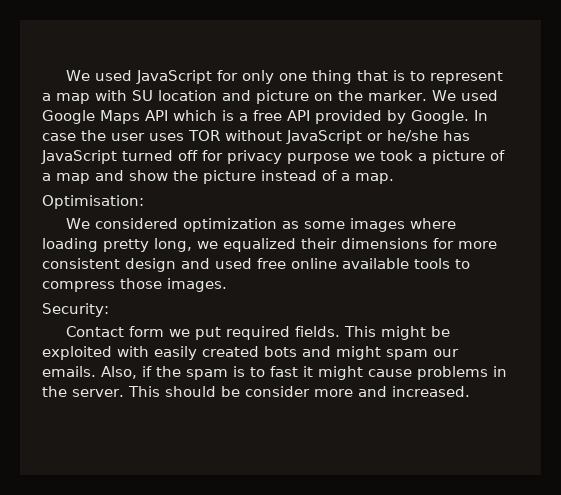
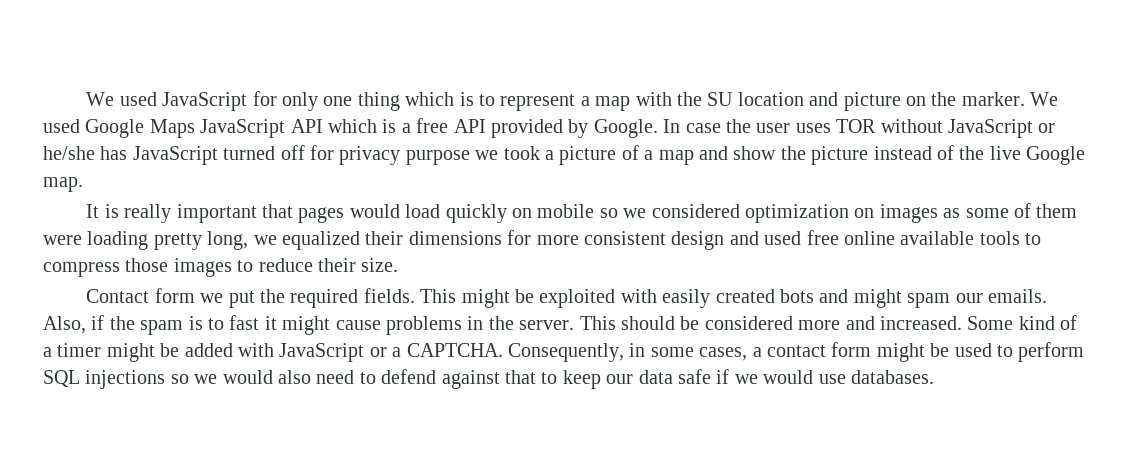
[357,70,389,81] that -> [405,92,455,106] which
(127, 95) none -> [676,92,702,106] the
(140, 117) none -> [200,119,286,138] JavaScript
[341,173,394,184] [42,195,144,209] [66,218,457,232] a map. // Optimisation: // We considered optimization as some images where -> [959,146,1086,165] [43,177,83,192] [86,203,1078,223] [43,235,82,245] the live Google map. // It is really important that pages would load quickly on mobile so we considered optimization on images as some of them were
[167,278,227,292] [42,303,109,317] images. // Security: -> [173,258,399,277] images to reduce their size.
(222, 333) none -> [259,289,285,303] the
[244,386,310,397] consider -> [704,316,793,330] considered
(470, 391) none -> [967,315,1078,330] [43,342,1085,362] [43,369,934,389] Some kind of a timer might be added with JavaScript or a CAPTCHA. Consequently, in some cases, a contact form might be used to perform SQL injections so we would also need to defend against that to keep our data safe if we would use databases.

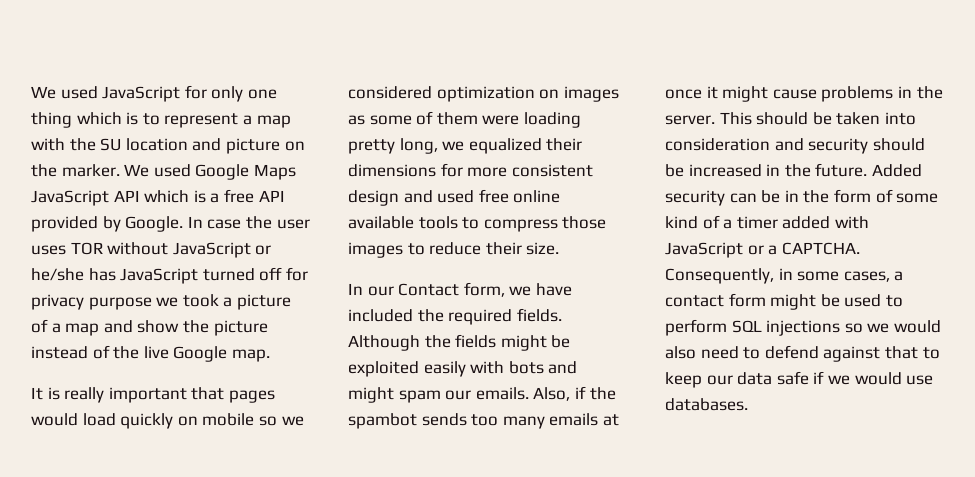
[86,288,775,308] Contact form we put the required fields. This might be exploited with easily created -> [348,282,572,297] [348,308,562,325] [348,334,571,351] [348,361,505,377] In our Contact form, we have included the required fields. Although the fields might be exploited easily with
[140,315,260,335] spam is to fast -> [348,413,619,429] [665,89,702,99] spambot sends too many emails at once
[704,316,1014,330] considered more and increased. Some -> [836,112,916,125] [665,138,925,154] [665,163,922,177] [665,189,939,206] taken into consideration and security should be increased in the future. Added security can be in the form of some
[106,343,180,362] might be -> (778, 222) none

